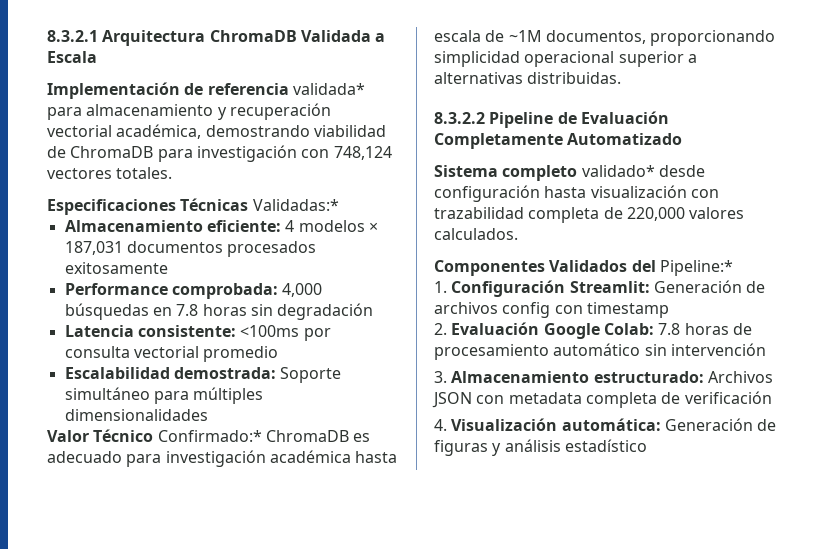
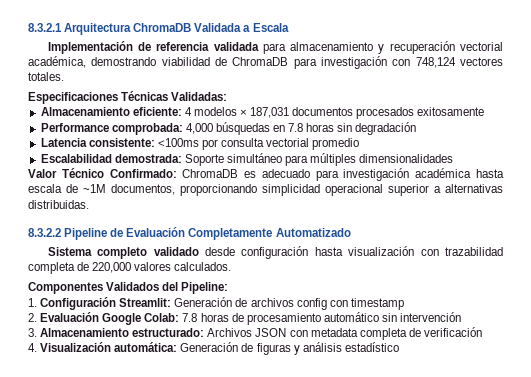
[292,83,365,95] validada* -> [213,42,259,51] validada
[252,199,339,211] Validadas:* -> [171,92,228,101] Validadas:
[157,430,262,442] Confirmado:* -> [109,169,177,178] Confirmado:
[581,165,655,177] validado* -> [153,247,199,256] validado
[659,260,733,276] Pipeline:* -> [181,282,229,294] Pipeline:

